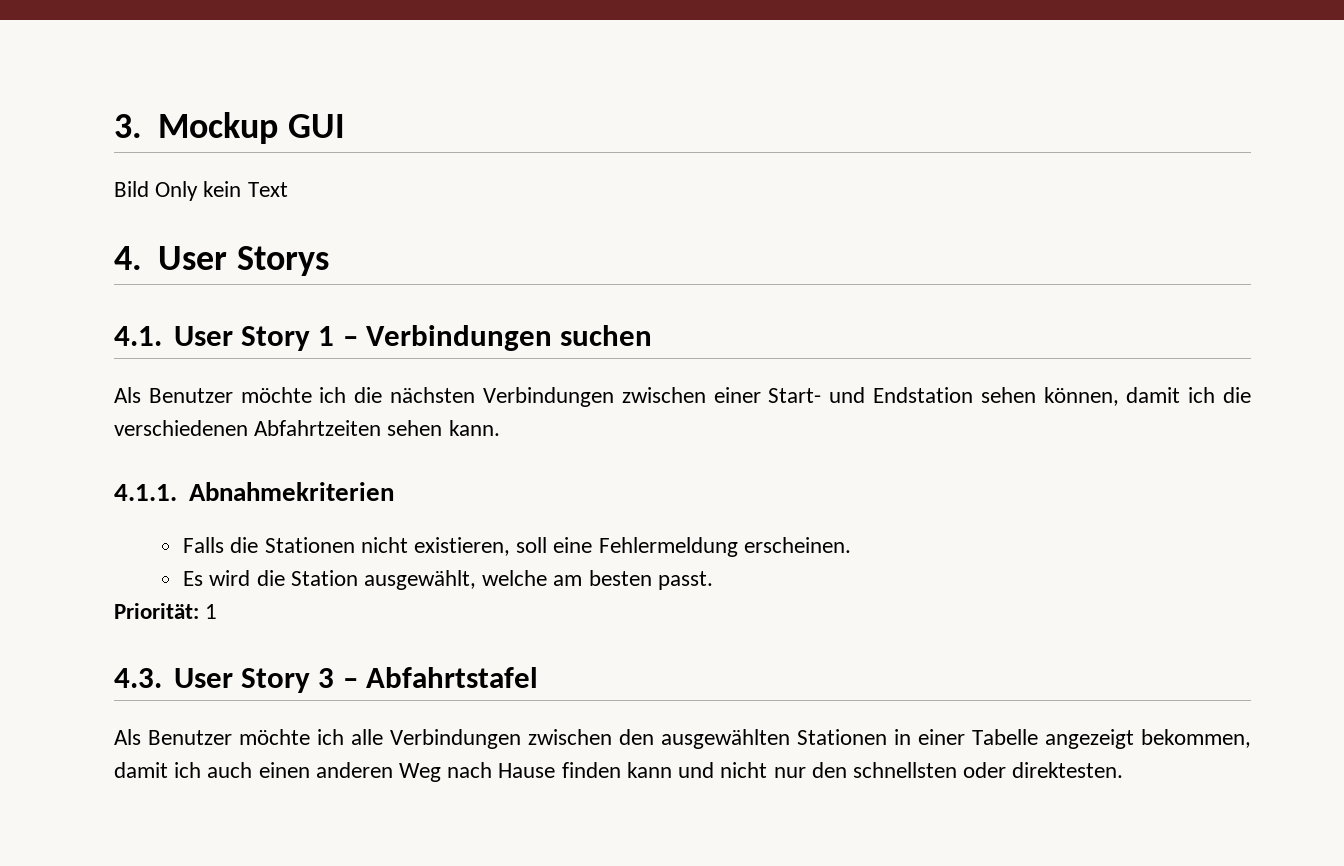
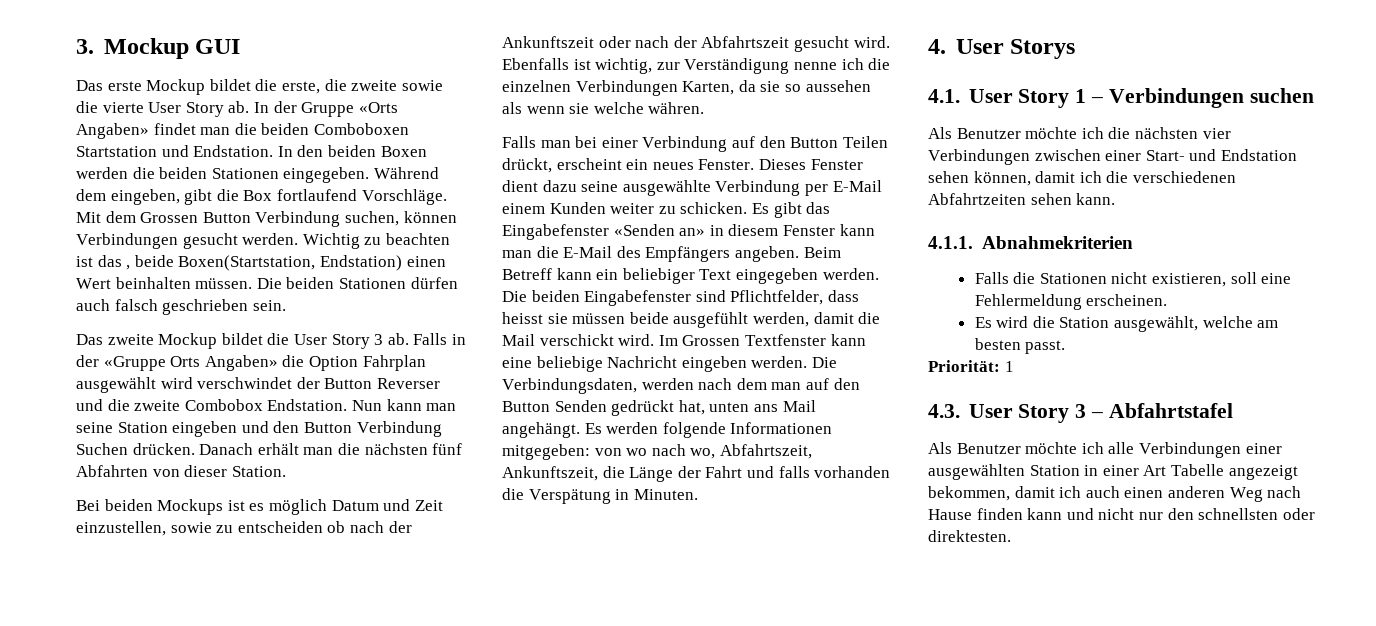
[114,181,288,201] Bild Only kein Text -> [76,79,443,95] [76,101,398,117] [76,123,409,139] [76,145,427,157] [76,167,439,183] [76,189,447,205] [76,211,457,227] [76,233,450,249] [76,255,446,271] [76,277,458,289] [76,299,286,315] [76,333,466,349] [76,355,426,371] [76,377,440,393] [76,399,457,411] [76,421,442,437] [76,443,463,455] [76,465,286,477] [76,499,443,515] [76,521,412,536] [502,36,890,52] [502,58,891,74] [502,80,871,96] [502,102,705,114] [502,136,888,152] [502,158,863,173] [502,180,882,196] [502,202,831,218] [502,224,875,240] [502,246,841,262] [502,268,879,284] [502,290,859,306] [502,312,881,328] [502,334,866,346] [502,356,837,372] [502,378,860,394] [502,400,816,416] [502,422,833,438] [502,444,812,460] [502,466,891,482] [502,488,698,504] Das erste Mockup bildet die erste, die zweite sowie die vierte User Story ab. In der Gruppe «Orts Angaben» findet man die beiden Comboboxen Startstation und Endstation. In den beiden Boxen werden die beiden Stationen eingegeben. Während dem eingeben, gibt die Box fortlaufend Vorschläge. Mit dem Grossen Button Verbindung suchen, können Verbindungen gesucht werden. Wichtig zu beachten ist das , beide Boxen(Startstation, Endstation) einen Wert beinhalten müssen. Die beiden Stationen dürfen auch falsch geschrieben sein. // Das zweite Mockup bildet die User Story 3 ab. Falls in der «Gruppe Orts Angaben» die Option Fahrplan ausgewählt wird verschwindet der Button Reverser und die zweite Combobox Endstation. Nun kann man seine Station eingeben und den Button Verbindung Suchen drücken. Danach erhält man die nächsten fünf Abfahrten von dieser Station. // Bei beiden Mockups ist es möglich Datum und Zeit einzustellen, sowie zu entscheiden ob nach der Ankunftszeit oder nach der Abfahrtszeit gesucht wird. Ebenfalls ist wichtig, zur Verständigung nenne ich die einzelnen Verbindungen Karten, da sie so aussehen als wenn sie welche währen. // Falls man bei einer Verbindung auf den Button Teilen drückt, erscheint ein neues Fenster. Dieses Fenster dient dazu seine ausgewählte Verbindung per E-Mail einem Kunden weiter zu schicken. Es gibt das Eingabefenster «Senden an» in diesem Fenster kann man die E-Mail des Empfängers angeben. Beim Betreff kann ein beliebiger Text eingegeben werden. Die beiden Eingabefenster sind Pflichtfelder, dass heisst sie müssen beide ausgefühlt werden, damit die Mail verschickt wird. Im Grossen Textfenster kann eine beliebige Nachricht eingeben werden. Die Verbindungsdaten, werden nach dem man auf den Button Senden gedrückt hat, unten ans Mail angehängt. Es werden folgende Informationen mitgegeben: von wo nach wo, Abfahrtszeit, Ankunftszeit, die Länge der Fahrt und falls vorhanden die Verspätung in Minuten.
(476, 395) none -> [1202,128,1231,139] vier
[528,729,887,749] zwischen den ausgewählten Stationen -> [1245,443,1282,454] [928,464,1080,480] einer ausgewählten Station
(965, 737) none -> [1143,465,1167,476] Art

